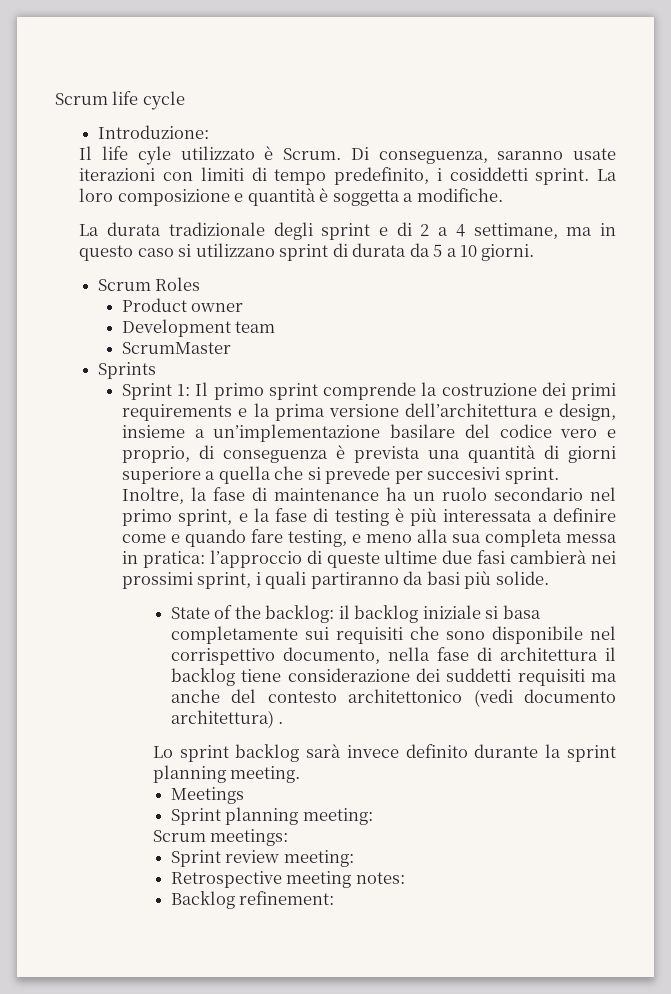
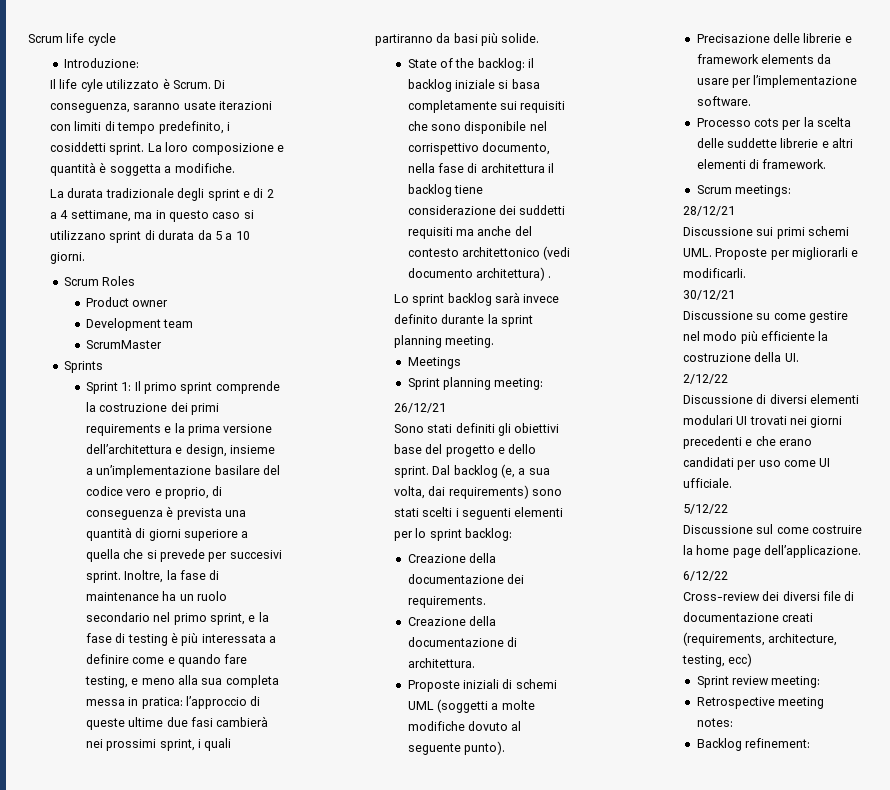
[152,829,289,846] Scrum meetings: -> [393,403,446,413] [393,423,560,436] [393,444,537,457] [393,464,550,478] [393,485,562,499] [393,507,564,520] [393,528,512,541] [407,553,496,563] [407,574,524,584] [407,596,486,608] [407,616,496,626] [407,637,517,647] [407,658,475,668] [407,679,557,692] [407,699,535,713] [407,721,522,731] [407,741,505,755] [696,33,852,43] [696,54,832,64] [696,75,858,88] [696,96,751,106] [696,117,852,130] [696,138,854,148] [696,159,827,169] [696,185,791,197] [682,206,735,216] [682,226,849,239] [682,247,859,260] [682,268,746,278] [682,290,735,300] [682,311,848,323] [682,331,829,344] [682,352,799,362] [682,374,728,384] [682,394,859,404] [682,415,843,428] [682,436,812,449] [682,457,831,470] [682,478,732,488] [682,504,728,514] [682,524,862,534] [682,545,861,558] [682,571,728,581] [682,591,855,601] [682,612,814,622] [682,632,838,646] [681,653,753,667] 26/12/21 // Sono stati definiti gli obiettivi base del progetto e dello sprint. Dal backlog (e, a sua volta, dai requirements) sono stati scelti i seguenti elementi per lo sprint backlog: // Creazione della documentazione dei requirements. // Creazione della documentazione di architettura. // Proposte iniziali di schemi UML (soggetti a molte modifiche dovuto al seguente punto). // Precisazione delle librerie e framework elements da usare per l’implementazione software. // Processo cots per la scelta delle suddette librerie e altri elementi di framework. // Scrum meetings: // 28/12/21 // Discussione sui primi schemi UML. Proposte per migliorarli e modificarli. // 30/12/21 // Discussione su come gestire nel modo più efficiente la costruzione della UI. // 2/12/22 // Discussione di diversi elementi modulari UI trovati nei giorni precedenti e che erano candidati per uso come UI ufficiale. // 5/12/22 // Discussione sul come costruire la home page dell’applicazione. // 6/12/22 // Cross-review dei diversi file di documentazione creati (requirements, architecture, testing, ecc)

